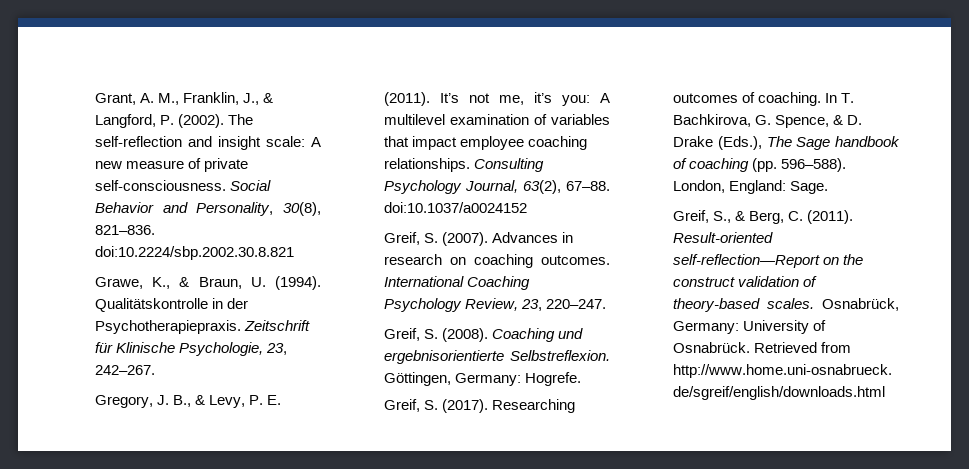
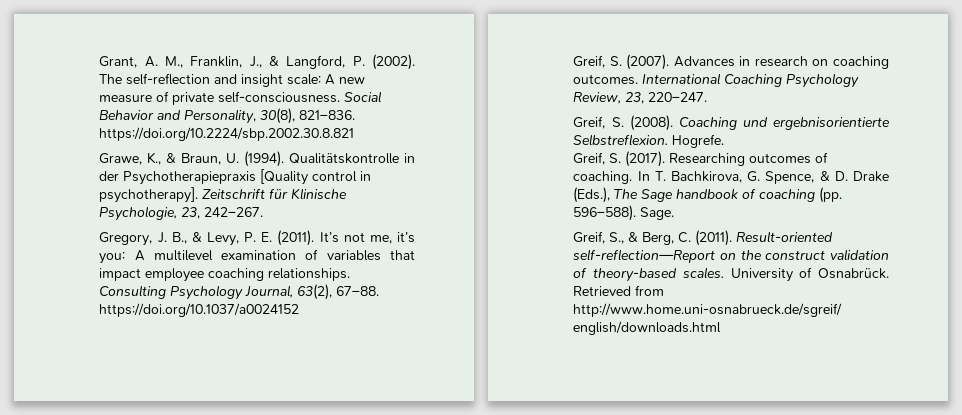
[94,246,294,260] doi:10.2224/sbp.2002.30.8.821 -> [99,127,355,141] https://doi.org/10.2224/sbp.2002.30.8.821
[94,320,241,334] Psychotherapiepraxis. -> [123,169,372,185] [99,187,199,203] Psychotherapiepraxis [Quality control in psychotherapy].
[383,202,527,213] doi:10.1037/a0024152 -> [99,303,300,317] https://doi.org/10.1037/a0024152
[383,372,522,386] Göttingen, Germany: -> (669, 140) none
[672,180,787,194] London, England: -> (637, 213) none
[822,298,899,311] [672,321,739,334] Osnabrück, Germany: -> (724, 273) none

